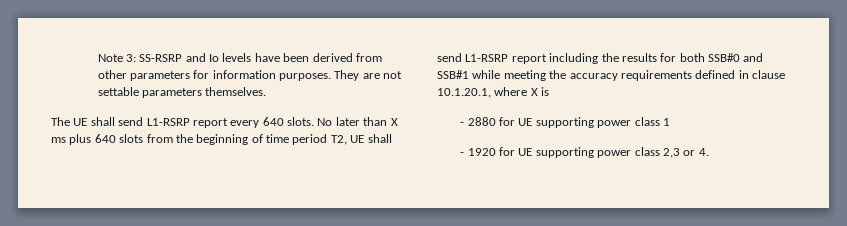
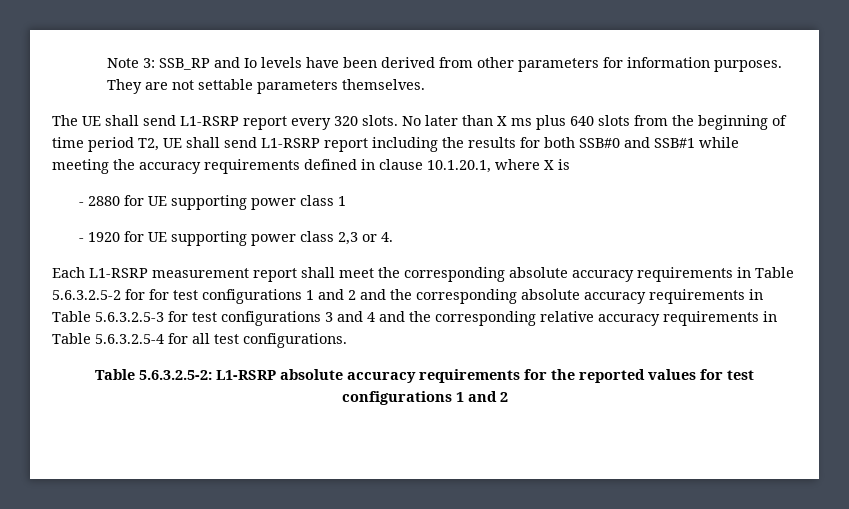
[139,54,183,62] SS-RSRP -> [158,58,210,70] SSB_RP
[262,117,284,126] 640 -> [334,116,358,126] 320
(709, 152) none -> [52,267,794,282] [52,289,763,304] [52,311,777,326] [52,333,347,348] [95,369,754,383] [341,391,508,405] // Each L1-RSRP measurement report shall meet the corresponding absolute accuracy requirements in Table 5.6.3.2.5-2 for for test configurations 1 and 2 and the corresponding absolute accuracy requirements in Table 5.6.3.2.5-3 for test configurations 3 and 4 and the corresponding relative accuracy requirements in Table 5.6.3.2.5-4 for all test configurations. // Table 5.6.3.2.5-2: L1-RSRP absolute accuracy requirements for the reported values for test configurations 1 and 2

